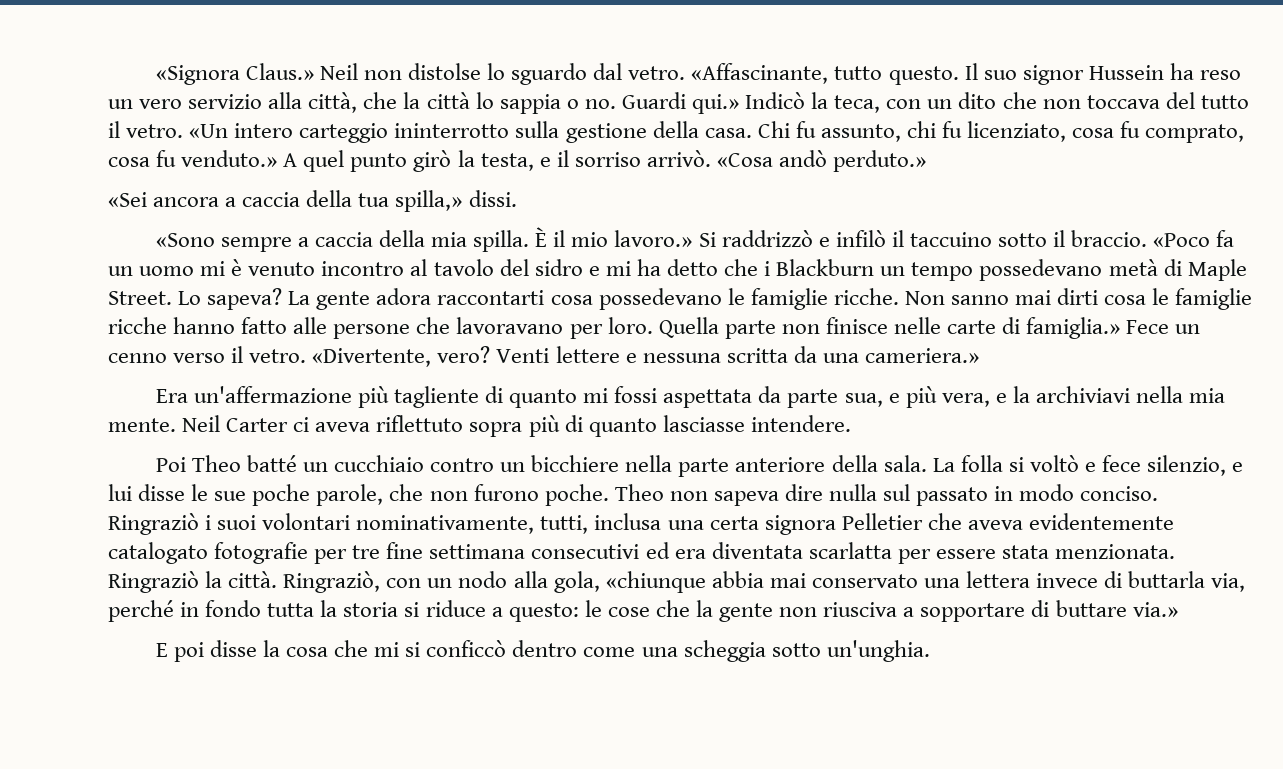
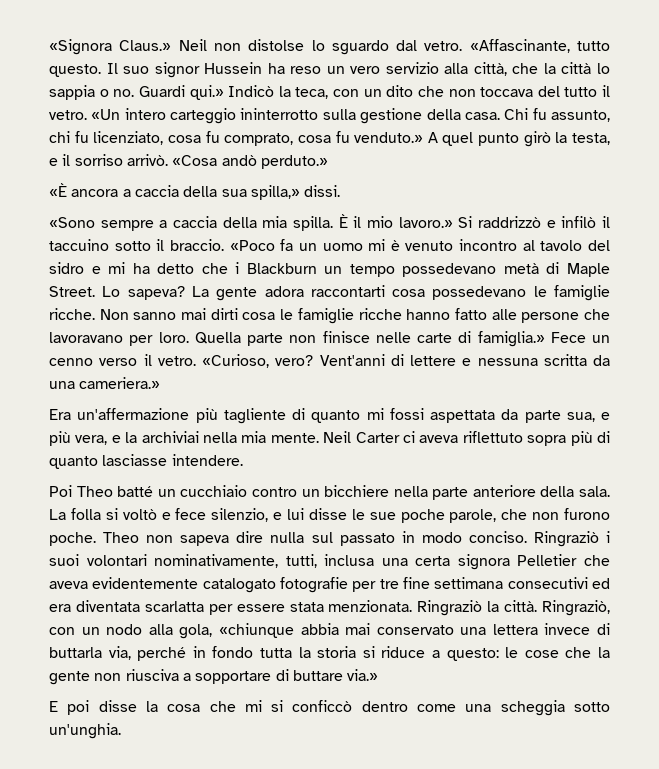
[108,192,147,207] «Sei -> [49,183,67,197] «È
[358,193,390,207] tua -> [221,189,247,197] sua
[312,346,550,367] «Divertente, vero? Venti -> [202,354,404,368] «Curioso, vero? Vent'anni di
[1035,386,1130,403] archiviavi -> [141,431,199,443] archiviai

